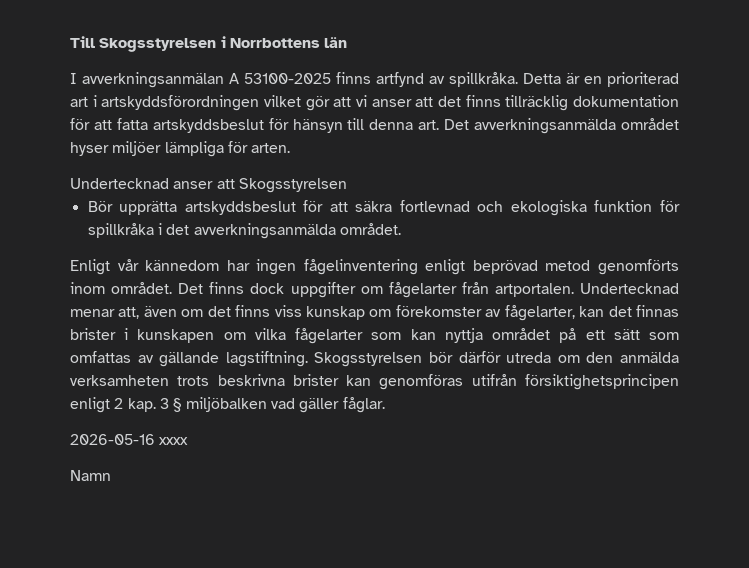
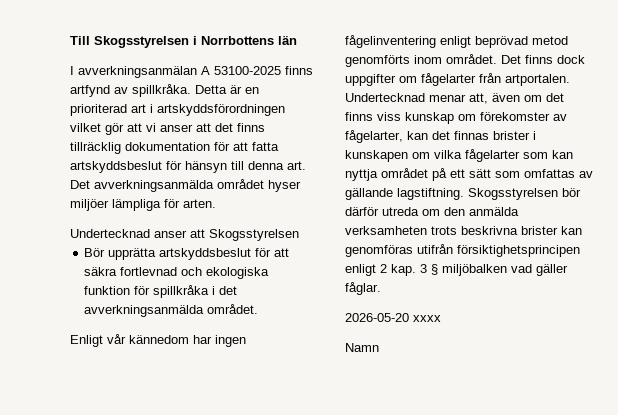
[70,434,155,445] 2026-05-16 -> [345,313,409,322] 2026-05-20

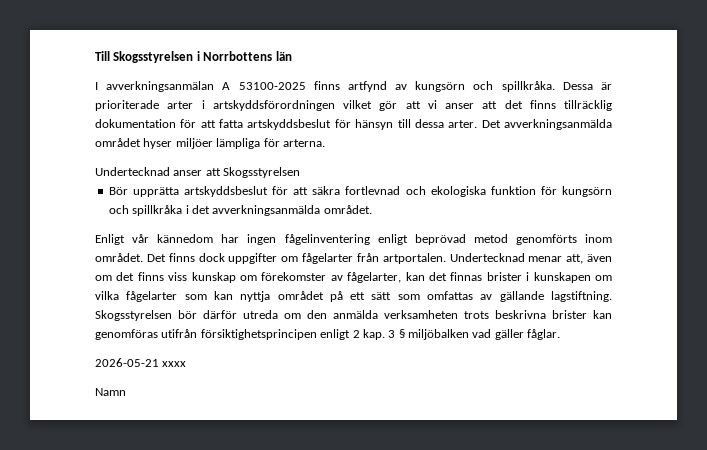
[132,84,259,97] [70,104,146,116] spillkråka. Detta är en prioriterad art -> [415,81,612,92] [95,100,194,111] kungsörn och spillkråka. Dessa är prioriterade arter
[248,161,306,170] denna art. -> [414,119,478,128] dessa arter.
[183,199,216,208] arten. -> [282,139,325,147] arterna.
(151, 290) none -> [562,186,613,197] [108,205,129,214] kungsörn och
[345,313,409,322] 2026-05-20 -> [95,358,159,367] 2026-05-21

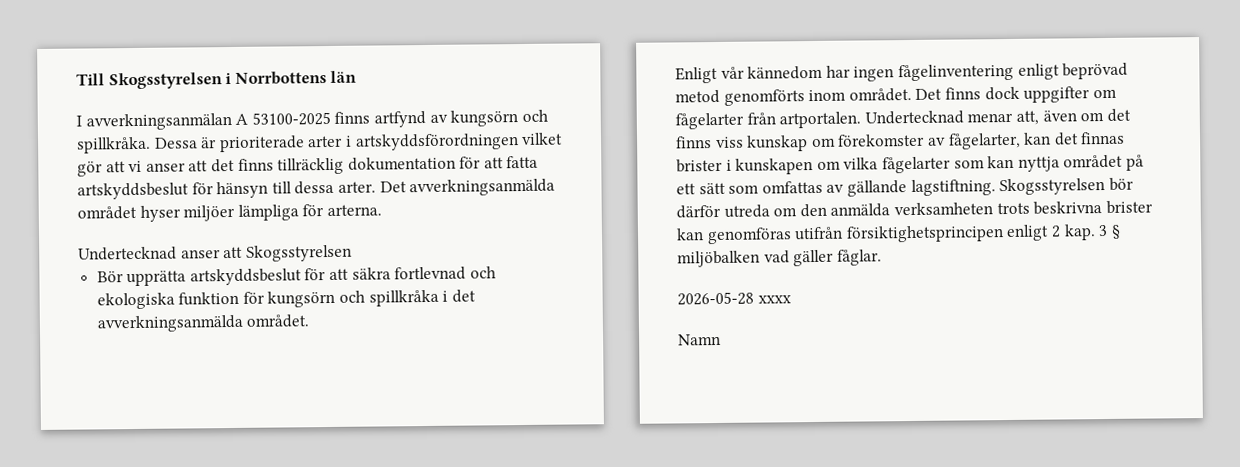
[95,358,159,367] 2026-05-21 -> [677,291,754,306] 2026-05-28

